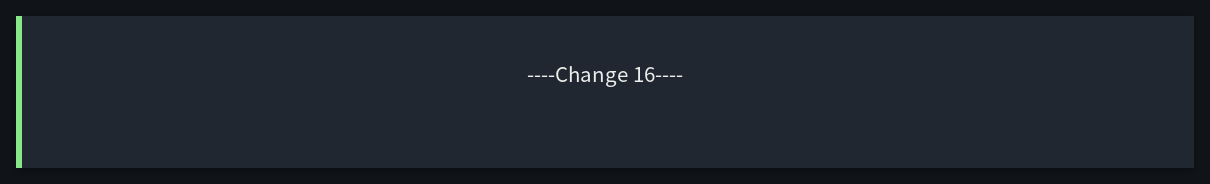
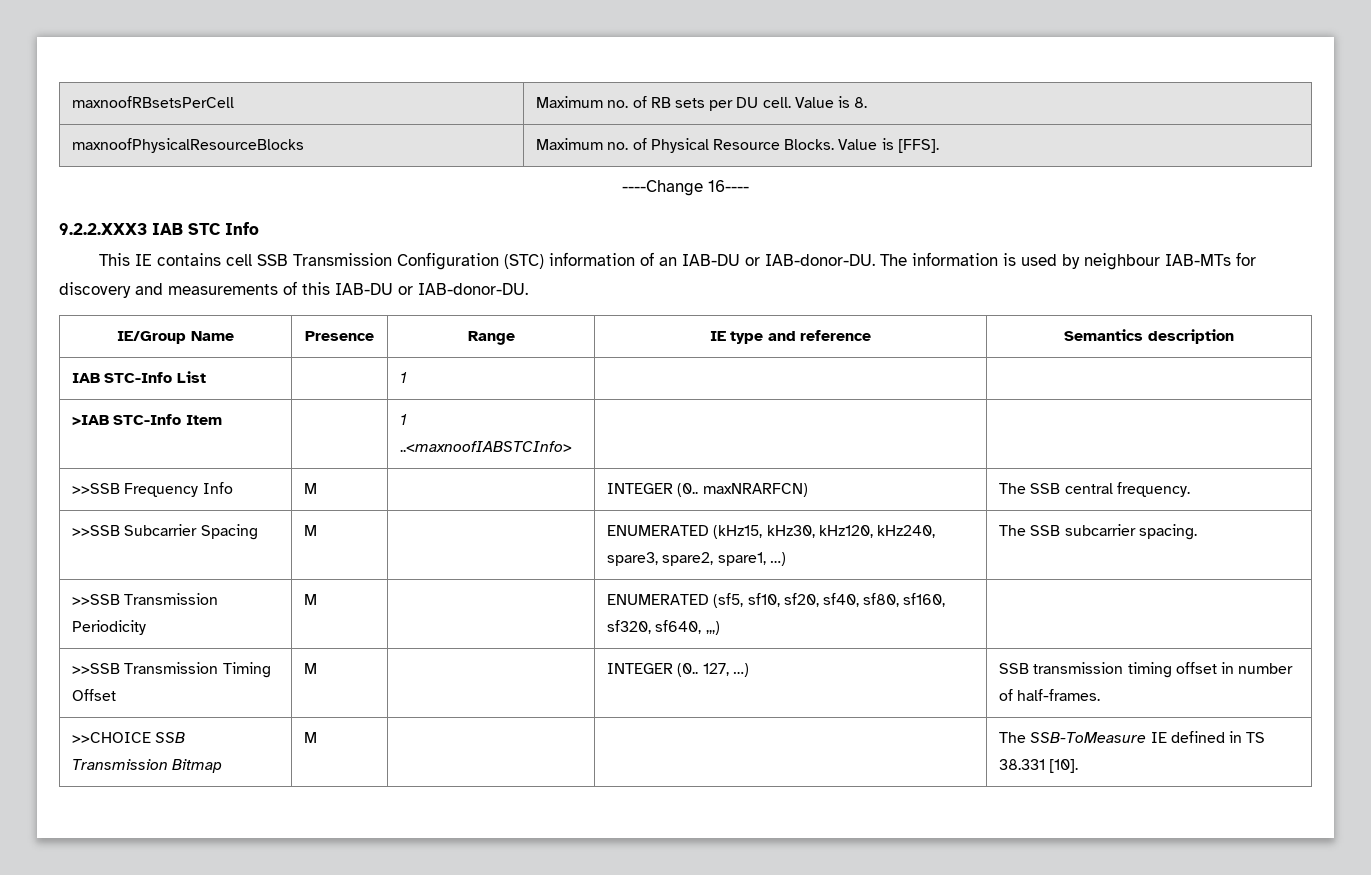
[526,66,684,87] ----Change 16---- -> [72,96,235,108] [536,96,868,111] [72,138,305,153] [536,138,939,153] [622,180,749,196] [59,222,259,235] [98,252,1256,270] [59,281,528,298] [117,331,234,344] [305,331,374,341] [467,331,515,345] [710,330,871,344] [1064,329,1234,344] [72,371,206,383] [400,372,408,383] [72,414,222,426] [400,414,408,425] [400,441,573,452] [72,482,233,497] [304,483,318,494] [607,483,808,497] [999,482,1190,497] [72,524,258,540] [304,525,318,536] [607,525,935,539] [607,552,786,566] [999,524,1197,540] [72,593,219,605] [72,620,147,635] [304,594,318,605] [607,593,946,608] [607,620,720,635] [72,662,271,678] [72,689,117,701] [304,663,318,674] [607,663,749,677] [999,662,1294,678] [999,689,1101,701] [72,732,186,743] [72,759,223,773] [304,732,318,743] [999,731,1266,743] [999,759,1079,773] maxnoofRBsetsPerCell | Maximum no. of RB sets per DU cell. Value is 8. // maxnoofPhysicalResourceBlocks | Maximum no. of Physical Resource Blocks. Value is [FFS]. // ----Change 16---- // 9.2.2.XXX3 IAB STC Info // This IE contains cell SSB Transmission Configuration (STC) information of an IAB-DU or IAB-donor-DU. The information is used by neighbour IAB-MTs for discovery and measurements of this IAB-DU or IAB-donor-DU. // IE/Group Name | Presence | Range | IE type and reference | Semantics description // IAB STC-Info List | | 1 | | // >IAB STC-Info Item | | 1 ..<maxnoofIABSTCInfo> | | // >>SSB Frequency Info | M | | INTEGER (0.. maxNRARFCN) | The SSB central frequency. // >>SSB Subcarrier Spacing | M | | ENUMERATED (kHz15, kHz30, kHz120, kHz240, spare3, spare2, spare1, …) | The SSB subcarrier spacing. // >>SSB Transmission Periodicity | M | | ENUMERATED (sf5, sf10, sf20, sf40, sf80, sf160, sf320, sf640, ,,,) | // >>SSB Transmission Timing Offset | M | | INTEGER (0.. 127, …) | SSB transmission timing offset in number of half-frames. // >>CHOICE SSB Transmission Bitmap | M | | | The SSB-ToMeasure IE defined in TS 38.331 [10].

